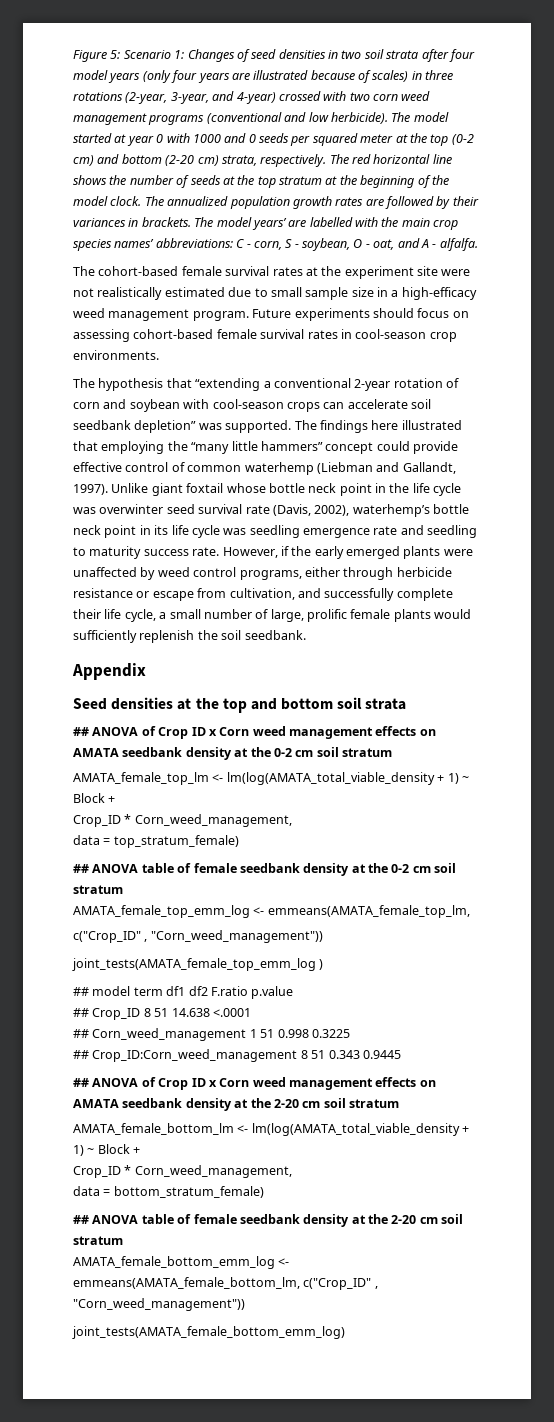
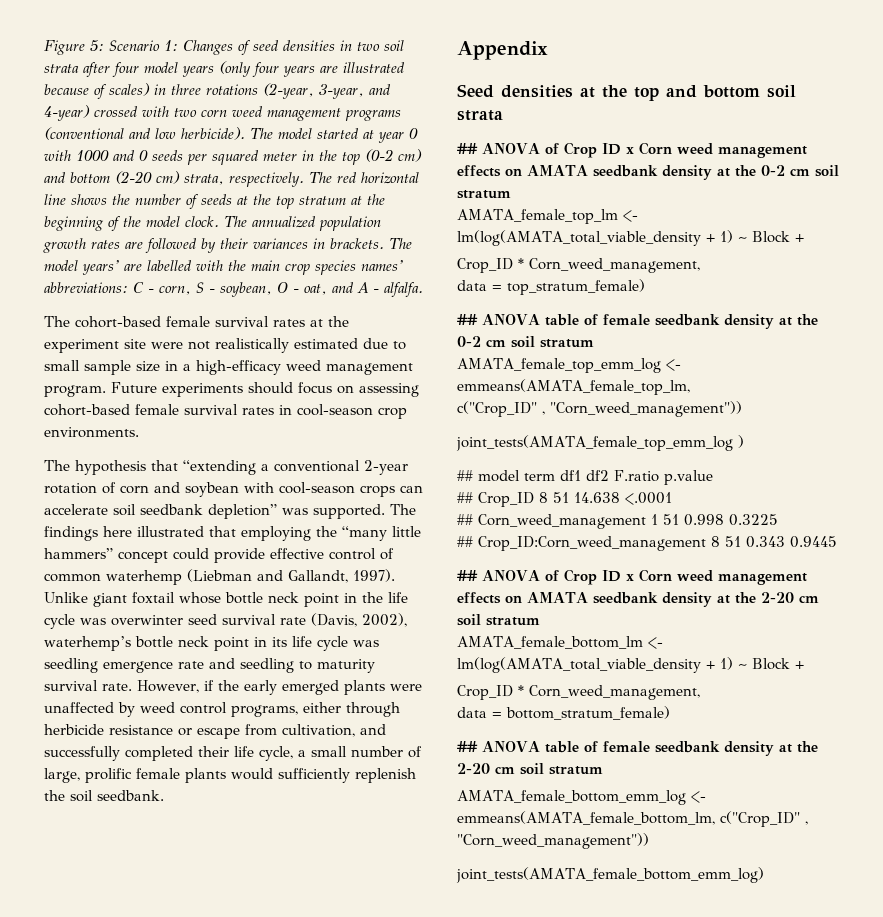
[395,134,408,143] at -> [302,150,314,161] in
[143,549,189,556] success -> [44,680,98,691] survival
[396,588,453,601] complete -> [125,746,193,761] completed

